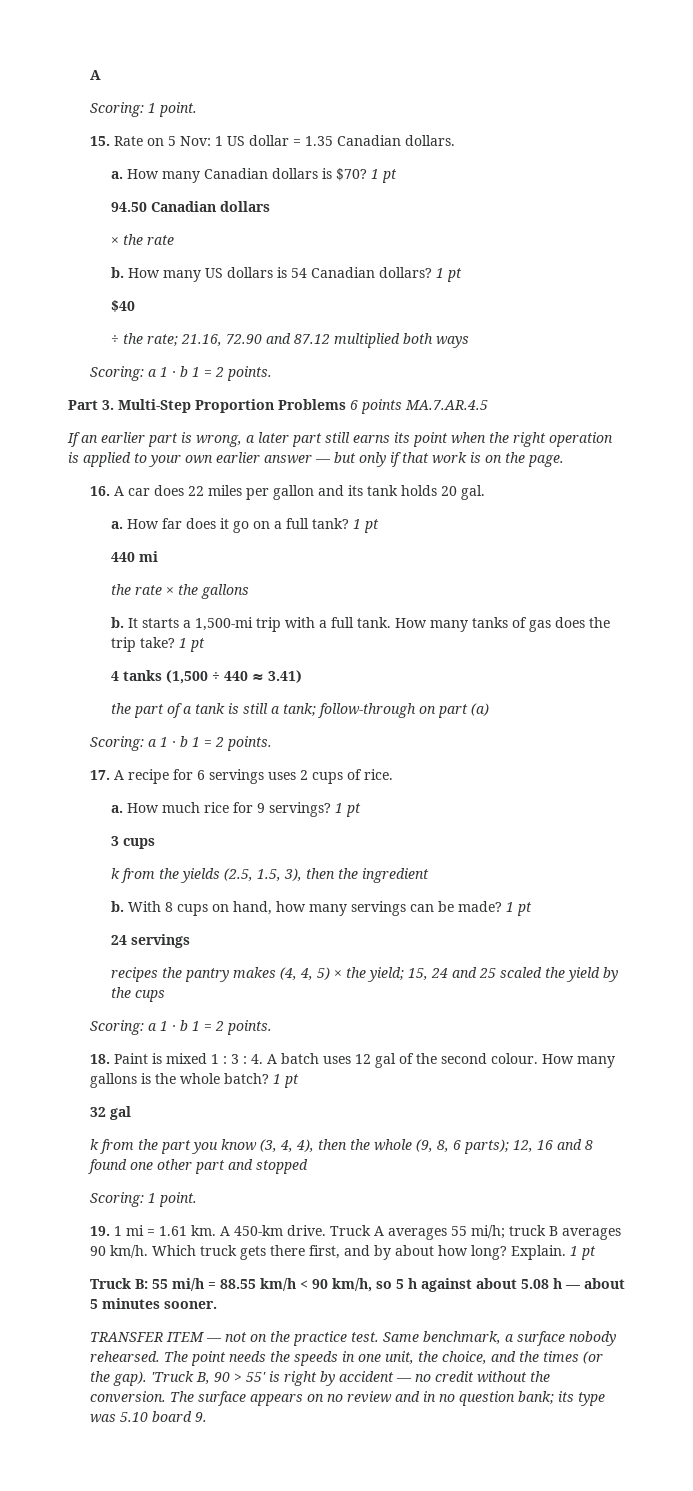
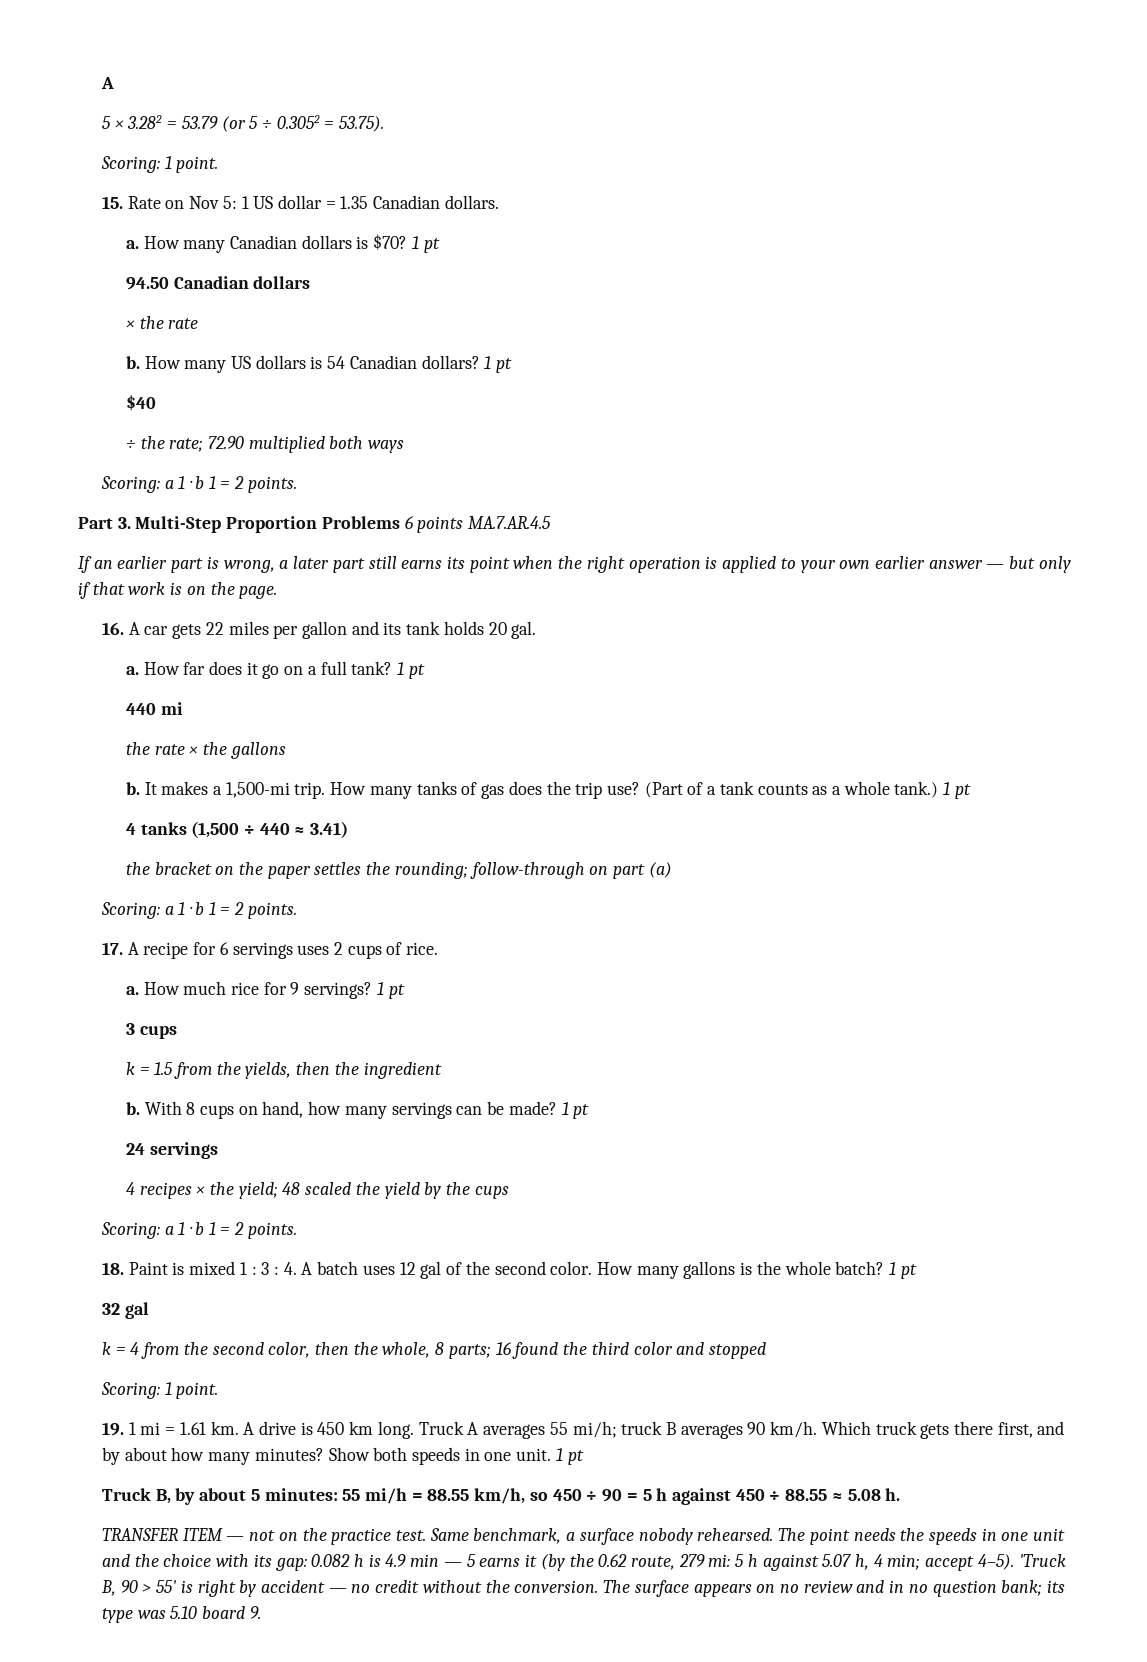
[89,70,101,80] A -> [100,77,114,89] [101,115,385,132] A // 5 × 3.282 = 53.79 (or 5 ÷ 0.3052 = 53.75).
[167,136,211,146] 5 Nov: -> [189,196,237,209] Nov 5:
[181,333,331,347] 21.16, 72.90 and 87.12 -> [207,436,244,449] 72.90
[153,485,184,496] does -> [172,624,202,639] gets
[142,618,180,628] starts -> [161,781,209,795] makes
[256,617,392,632] trip with a full tank. -> [294,782,326,799] trip.
[140,637,176,648] take? -> [606,781,939,798] use? (Part of a tank counts as a whole tank.)
[134,703,317,718] part of a tank is still a tank; -> [154,862,468,879] bracket on the paper settles the rounding;
[121,868,303,883] from the yields (2.5, 1.5, 3), -> [139,1062,292,1079] = 1.5 from the yields,
[111,967,497,982] recipes the pantry makes (4, 4, 5) × the yield; 15, 24 and 25 -> [125,1182,301,1199] 4 recipes × the yield; 48
[490,1053,538,1064] colour. -> [550,1261,593,1275] color.
[99,1139,593,1154] [87,1159,225,1174] from the part you know (3, 4, 4), then the whole (9, 8, 6 parts); 12, 16 and 8 found one other part -> [115,1342,673,1359] = 4 from the second color, then the whole, 8 parts; 16 found the third color
[233,1225,326,1236] 450-km drive. -> [258,1421,414,1439] drive is 450 km long.
[470,1245,596,1260] [89,1278,625,1292] [89,1298,217,1309] long? Explain. 1 pt // Truck B: 55 mi/h = 88.55 km/h < 90 km/h, so 5 h against about 5.08 h — about 5 minutes sooner. -> [208,1447,584,1465] [101,1488,901,1505] many minutes? Show both speeds in one unit. 1 pt // Truck B, by about 5 minutes: 55 mi/h = 88.55 km/h, so 450 ÷ 90 = 5 h against 450 ÷ 88.55 ≈ 5.08 h.
[384,1351,603,1365] [89,1371,147,1386] unit, the choice, and the times (or the gap). -> [1033,1528,1066,1541] [101,1554,1014,1571] unit and the choice with its gap: 0.082 h is 4.9 min — 5 earns it (by the 0.62 route, 279 mi: 5 h against 5.07 h, 4 min; accept 4–5).

